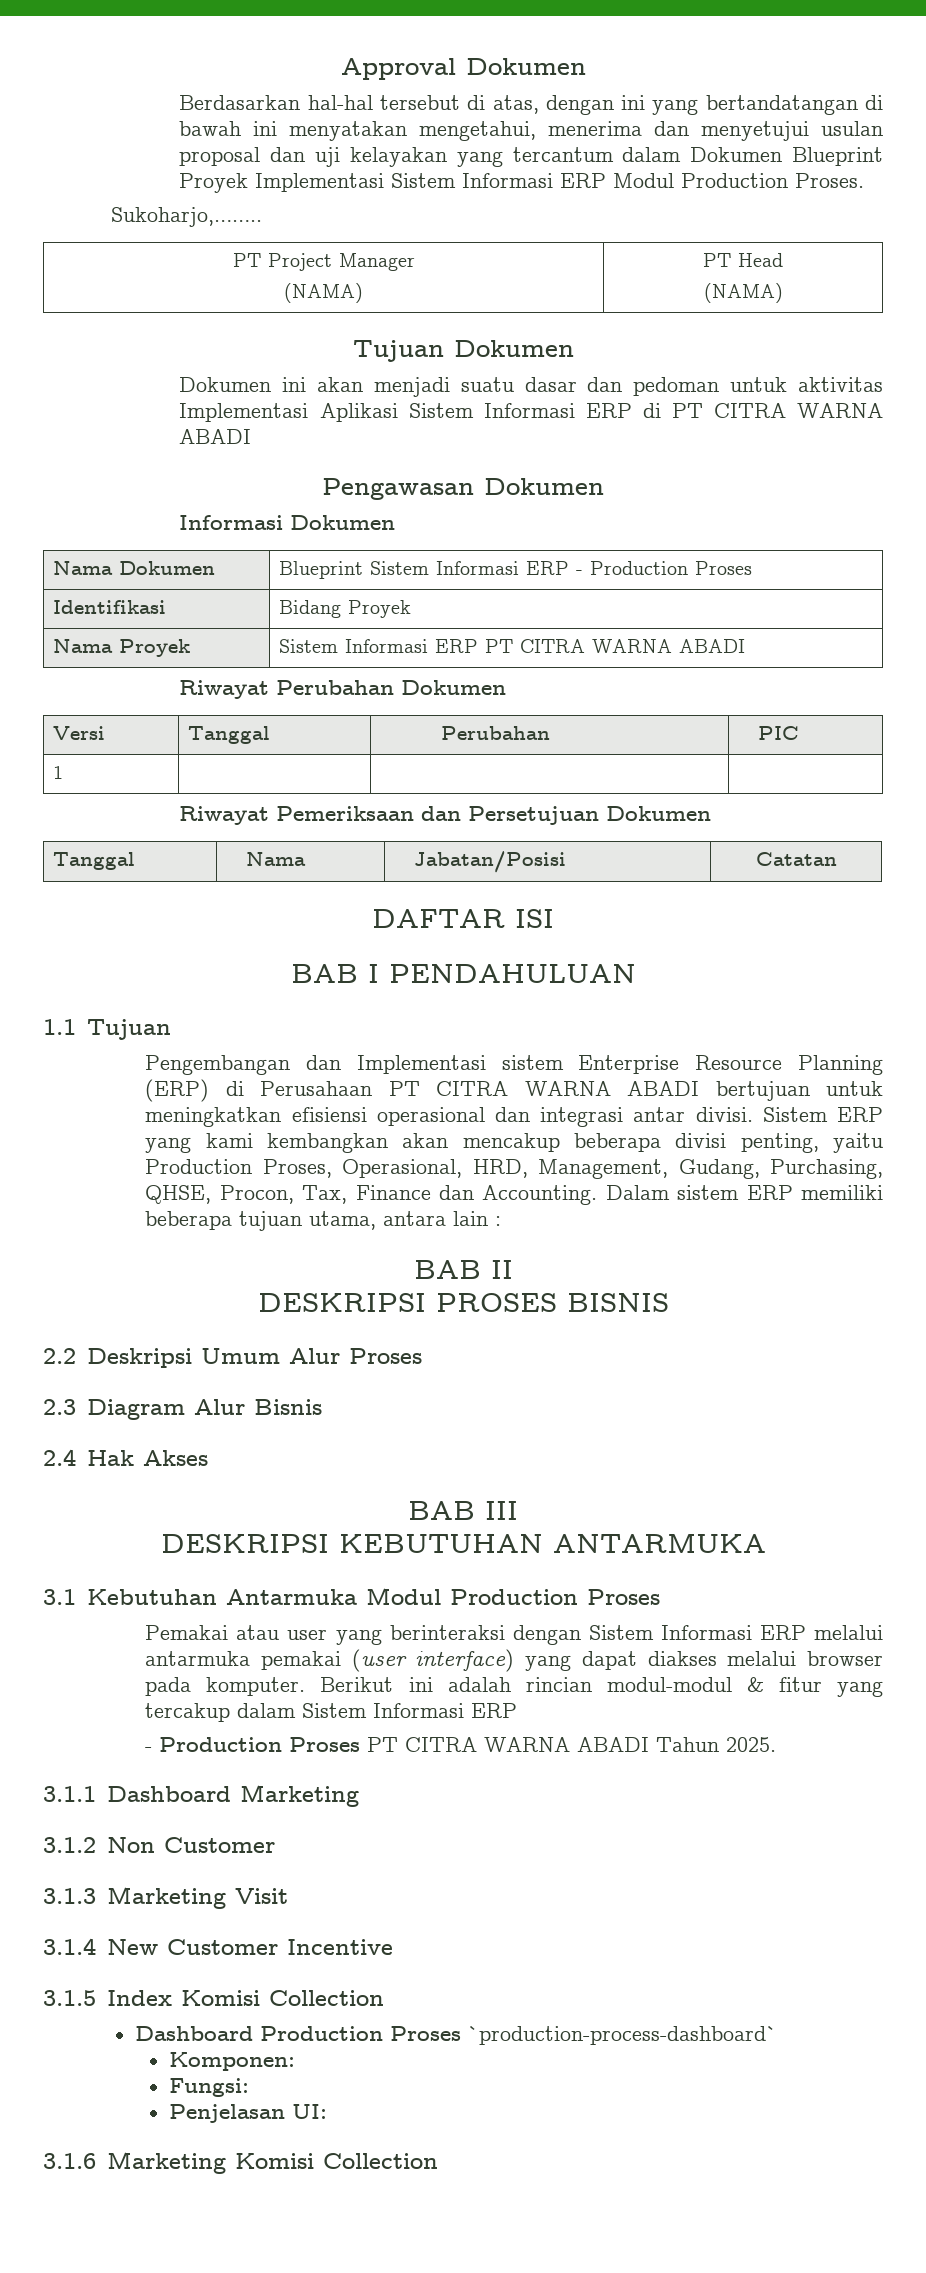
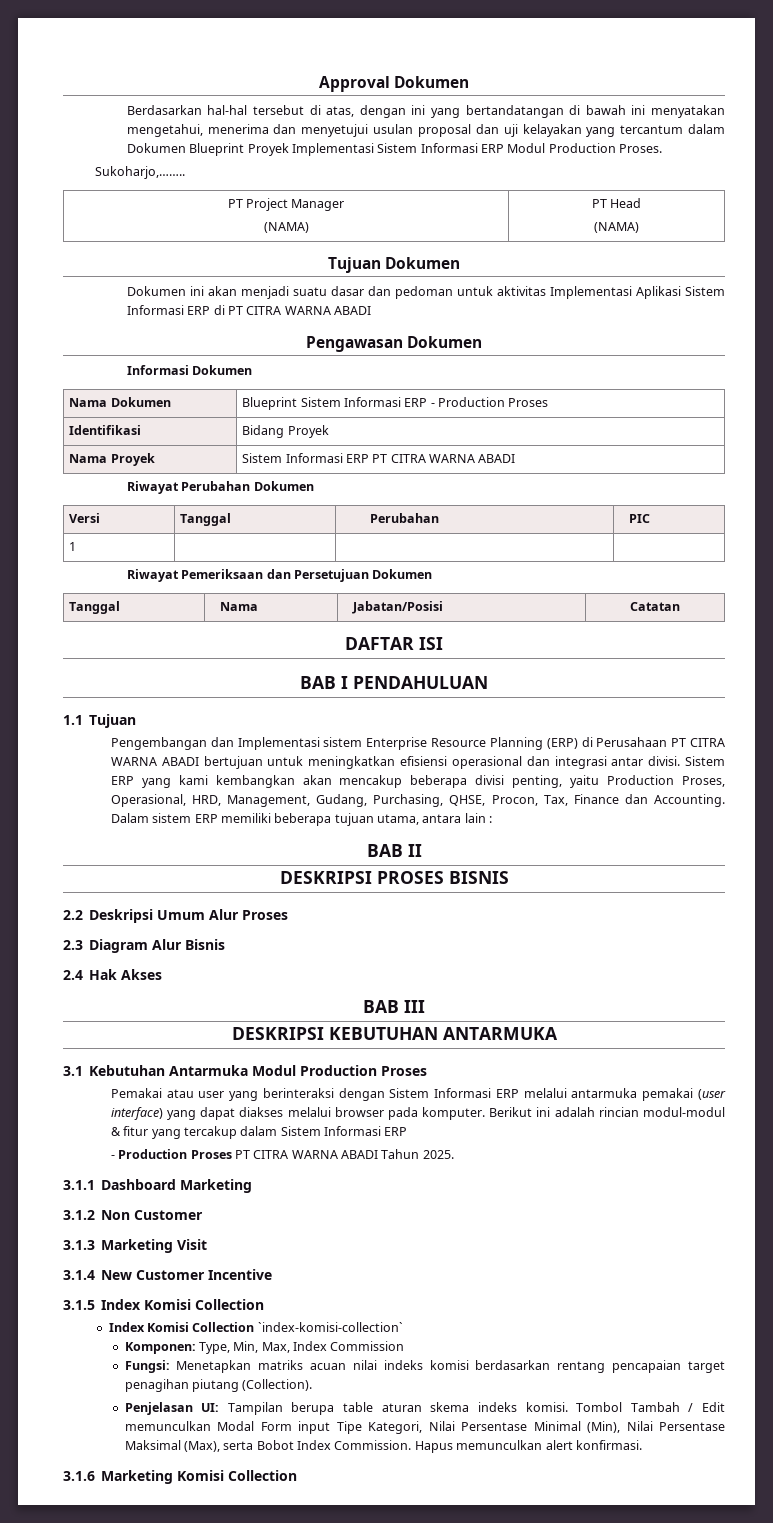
[134,2026,777,2045] [168,2052,295,2071] [168,2078,249,2097] [168,2104,327,2123] Dashboard Production Proses `production-process-dashboard` // Komponen: // Fungsi: // Penjelasan UI: -> [108,1322,403,1332] [124,1341,405,1354] [124,1360,725,1373] [124,1379,313,1392] [124,1402,726,1415] [124,1421,725,1434] [124,1440,642,1453] Index Komisi Collection `index-komisi-collection` // Komponen: Type, Min, Max, Index Commission // Fungsi: Menetapkan matriks acuan nilai indeks komisi berdasarkan rentang pencapaian target penagihan piutang (Collection). // Penjelasan UI: Tampilan berupa table aturan skema indeks komisi. Tombol Tambah / Edit memunculkan Modal Form input Tipe Kategori, Nilai Persentase Minimal (Min), Nilai Persentase Maksimal (Max), serta Bobot Index Commission. Hapus memunculkan alert konfirmasi.

